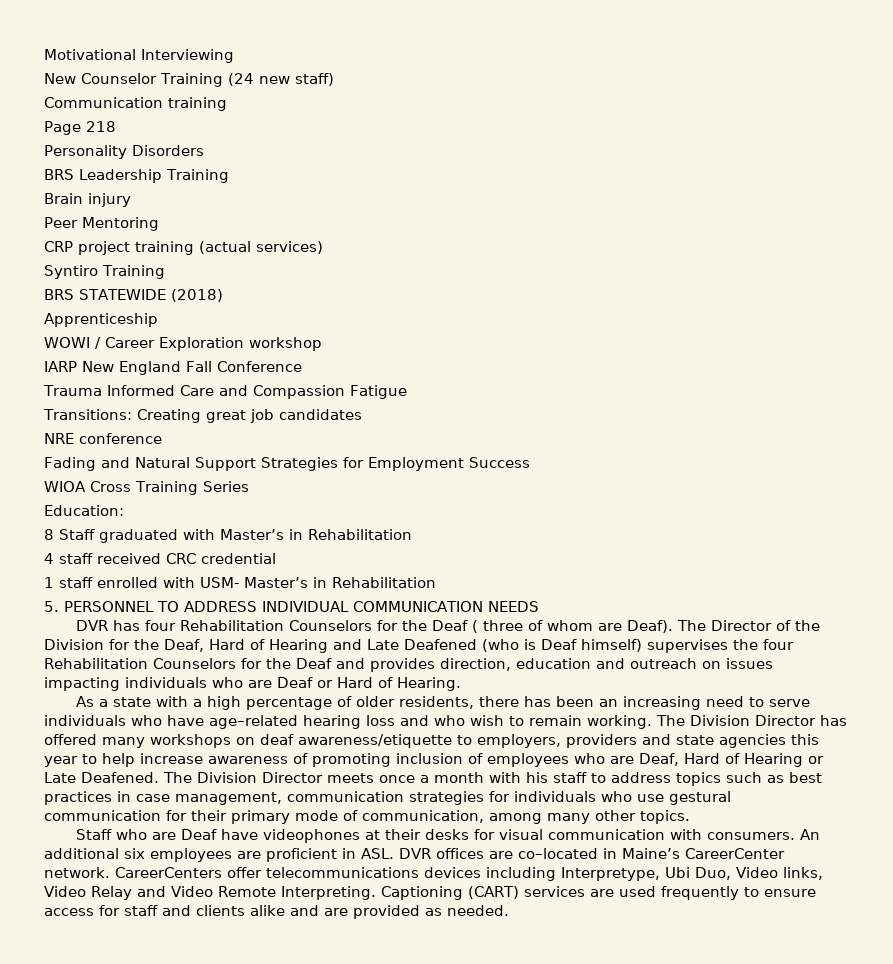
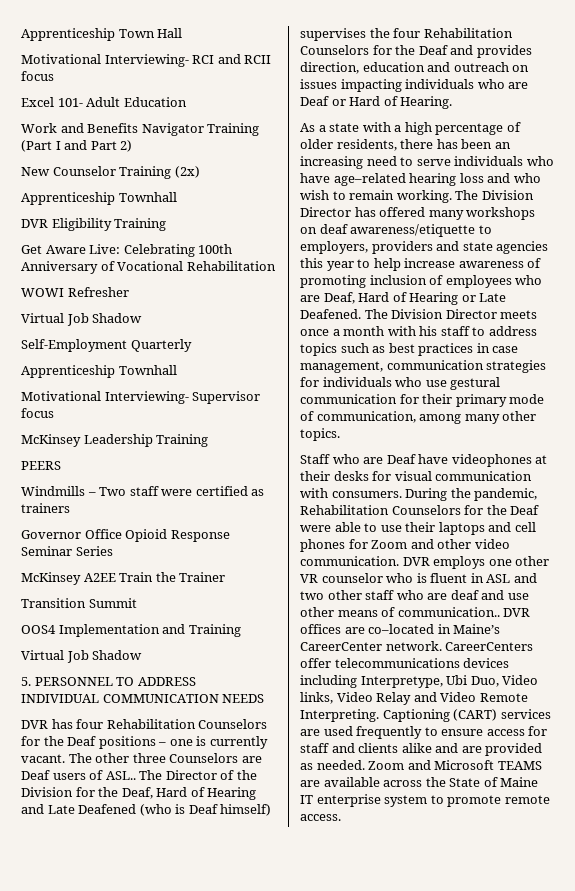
[44,49,234,63] [44,73,334,87] [44,97,227,111] [44,121,116,135] [44,145,204,159] [44,169,229,183] [44,193,131,207] [44,217,159,231] [44,241,323,255] [44,265,165,279] [44,289,223,302] [44,313,158,327] [44,337,322,351] [44,361,302,375] [43,385,407,399] [43,409,362,423] [44,433,162,444] [44,457,530,471] [44,481,249,495] [44,505,124,516] [44,529,412,543] [44,553,276,564] [44,577,436,588] Motivational Interviewing // New Counselor Training (24 new staff) // Communication training // Page 218 // Personality Disorders // BRS Leadership Training // Brain injury // Peer Mentoring // CRP project training (actual services) // Syntiro Training // BRS STATEWIDE (2018) // Apprenticeship // WOWI / Career Exploration workshop // IARP New England Fall Conference // Trauma Informed Care and Compassion Fatigue // Transitions: Creating great job candidates // NRE conference // Fading and Natural Support Strategies for Employment Success // WIOA Cross Training Series // Education: // 8 Staff graduated with Master’s in Rehabilitation // 4 staff received CRC credential // 1 staff enrolled with USM- Master’s in Rehabilitation -> [21,28,183,41] [21,54,272,67] [21,71,54,81] [21,97,187,107] [21,123,260,136] [21,140,133,152] [21,166,200,179] [21,192,177,205] [21,218,167,231] [21,244,233,257] [21,261,276,274] [21,287,129,297] [21,313,143,326] [21,339,192,352] [21,365,177,378] [21,391,261,404] [21,408,54,418] [21,434,209,447] [21,461,61,470] [21,486,265,496] [21,503,70,513] [21,529,230,542] [21,546,113,556] [21,572,226,585] [21,598,137,608] [21,624,241,637] [21,650,143,663] Apprenticeship Town Hall // Motivational Interviewing- RCI and RCII focus // Excel 101- Adult Education // Work and Benefits Navigator Training (Part I and Part 2) // New Counselor Training (2x) // Apprenticeship Townhall // DVR Eligibility Training // Get Aware Live: Celebrating 100th Anniversary of Vocational Rehabilitation // WOWI Refresher // Virtual Job Shadow // Self-Employment Quarterly // Apprenticeship Townhall // Motivational Interviewing- Supervisor focus // McKinsey Leadership Training // PEERS // Windmills – Two staff were certified as trainers // Governor Office Opioid Response Seminar Series // McKinsey A2EE Train the Trainer // Transition Summit // OOS4 Implementation and Training // Virtual Job Shadow
[472,620,674,633] ( three of whom are Deaf). -> [98,736,268,749] [21,753,262,763] [21,770,136,780] positions – one is currently vacant. The other three Counselors are Deaf users of ASL..
[800,829,821,840] [44,848,394,862] An additional six employees are proficient in ASL. -> [405,488,538,501] [300,505,540,515] [300,522,536,535] [300,539,510,552] [300,556,550,569] [300,573,537,583] [300,590,529,600] [300,607,500,617] During the pandemic, Rehabilitation Counselors for the Deaf were able to use their laptops and cell phones for Zoom and other video communication. DVR employs one other VR counselor who is fluent in ASL and two other staff who are deaf and use other means of communication..
(509, 910) none -> [368,760,542,770] [300,777,539,787] [300,794,550,807] [300,814,341,821] Zoom and Microsoft TEAMS are available across the State of Maine IT enterprise system to promote remote access.

